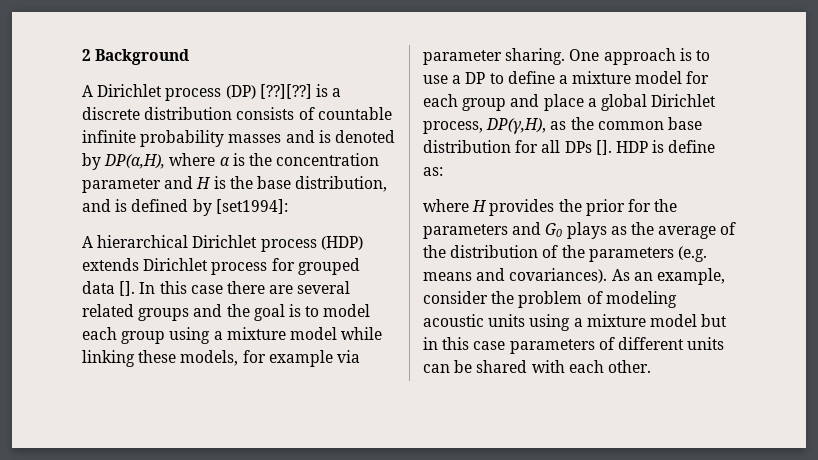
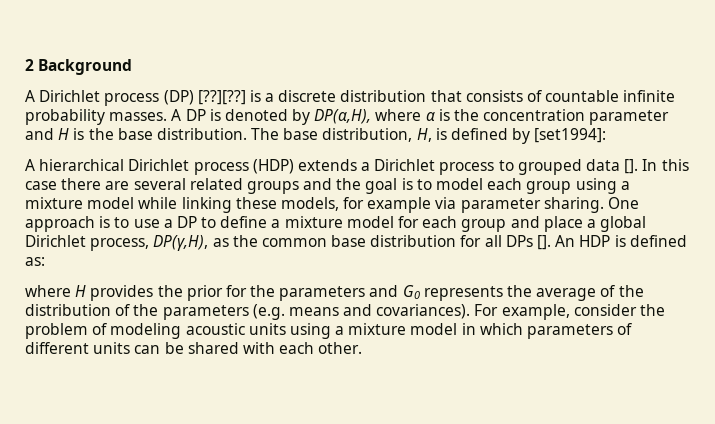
(233, 113) none -> [430,90,462,102] that
[228,130,315,143] masses and -> [109,109,206,121] masses. A DP
[295,176,388,192] [82,199,111,212] distribution, and -> [156,128,432,142] distribution. The base distribution, H,
[143,258,295,275] Dirichlet process for -> [361,159,514,175] a Dirichlet process to
(612, 147) none -> [555,235,576,247] An
[668,140,716,153] define -> [629,235,687,247] defined
[566,222,627,239] plays as -> [423,286,503,301] represents
[611,269,653,281] As an -> [474,304,499,316] For
[701,314,728,327] [423,337,506,350] but in this case -> [461,323,523,335] in which

